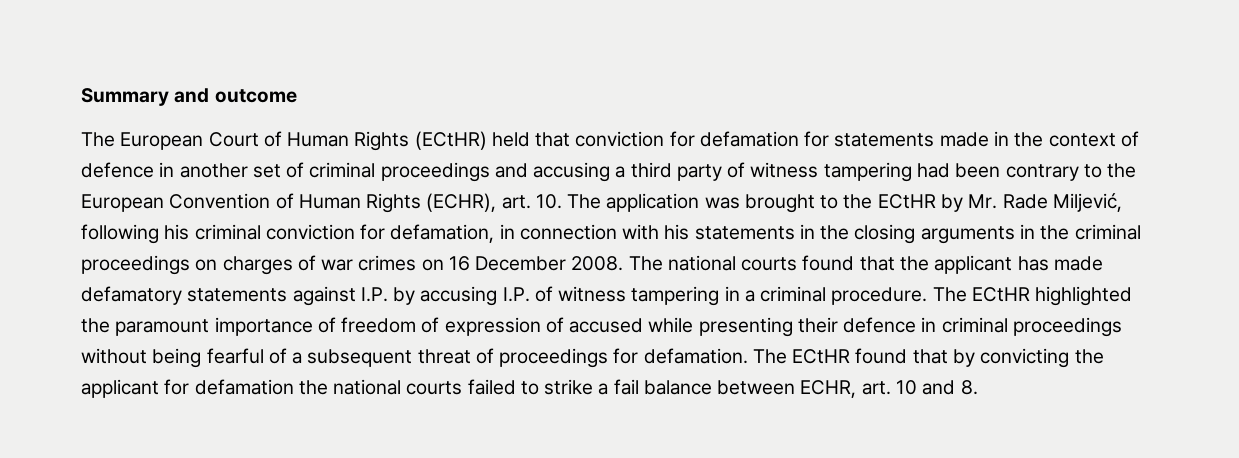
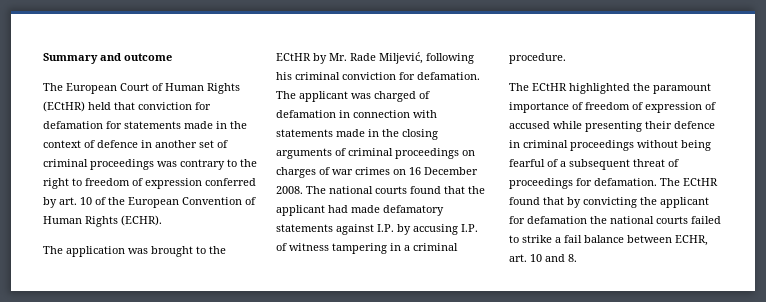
[494,162,1102,182] and accusing a third party of witness tampering had been contrary to -> [157,159,257,170] [43,178,256,189] [43,197,106,208] was contrary to the right to freedom of expression conferred by art. 10 of
[426,193,562,212] (ECHR), art. 10. -> [121,215,162,226] (ECHR). //
[390,224,495,243] defamation, -> [417,72,480,80] [276,91,430,102] [276,110,336,118] defamation. The applicant was charged of defamation
[664,224,795,240] his statements -> [276,129,365,137] statements made
[1019,224,1070,240] in the -> [335,148,346,156] of
[1017,256,1049,271] has -> [328,205,348,213] had
(928, 296) none -> (566, 58) //

